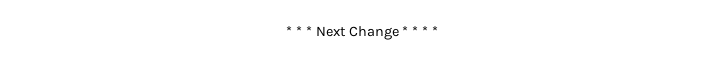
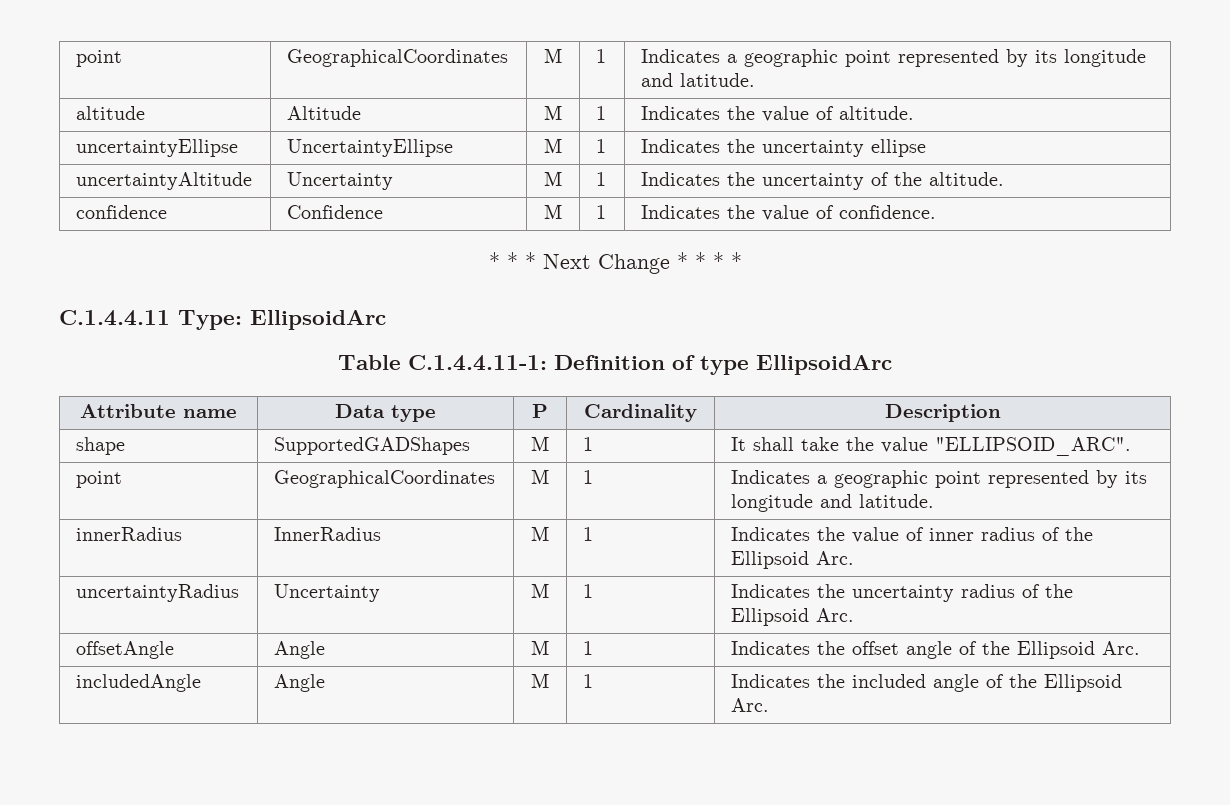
(285, 31) none -> [76,50,123,67] [287,49,509,67] [544,48,562,63] [596,49,607,63] [641,49,1147,67] [641,73,756,87] [76,106,146,120] [287,106,362,120] [544,105,562,120] [596,106,607,120] [641,106,915,122] [76,139,239,157] [287,139,454,157] [544,138,562,153] [596,139,607,153] [641,139,927,157] [76,172,253,190] [287,172,394,190] [544,171,562,186] [596,172,607,186] [641,172,1005,190] [76,205,168,219] [287,205,384,219] [544,204,562,219] [596,205,607,219] [641,205,937,221] point | GeographicalCoordinates | M | 1 | Indicates a geographic point represented by its longitude and latitude. // altitude | Altitude | M | 1 | Indicates the value of altitude. // uncertaintyEllipse | UncertaintyEllipse | M | 1 | Indicates the uncertainty ellipse // uncertaintyAltitude | Uncertainty | M | 1 | Indicates the uncertainty of the altitude. // confidence | Confidence | M | 1 | Indicates the value of confidence. //
(439, 31) none -> [59,310,386,330] [338,355,892,375] [80,404,237,418] [335,404,436,422] [532,404,548,418] [584,404,697,422] [884,404,1001,422] [76,437,126,455] [274,437,471,455] [531,436,549,451] [583,437,594,451] [731,437,1132,456] [76,471,123,488] [274,470,496,488] [531,469,549,484] [583,470,594,484] [731,470,1148,488] [731,494,935,512] [76,527,183,541] [274,527,382,541] [531,526,549,541] [583,527,594,541] [731,527,1094,543] [731,551,855,569] [76,584,240,602] [274,584,381,602] [531,583,549,598] [583,584,594,598] [731,584,1074,602] [731,608,855,626] [76,641,175,659] [274,641,326,659] [531,640,549,655] [583,641,594,655] [731,641,1141,659] [76,674,202,692] [274,674,326,692] [531,673,549,688] [583,674,594,688] [731,674,1123,692] [731,698,770,712] // C.1.4.4.11 Type: EllipsoidArc // Table C.1.4.4.11-1: Definition of type EllipsoidArc // Attribute name | Data type | P | Cardinality | Description // shape | SupportedGADShapes | M | 1 | It shall take the value "ELLIPSOID_ARC". // point | GeographicalCoordinates | M | 1 | Indicates a geographic point represented by its longitude and latitude. // innerRadius | InnerRadius | M | 1 | Indicates the value of inner radius of the Ellipsoid Arc. // uncertaintyRadius | Uncertainty | M | 1 | Indicates the uncertainty radius of the Ellipsoid Arc. // offsetAngle | Angle | M | 1 | Indicates the offset angle of the Ellipsoid Arc. // includedAngle | Angle | M | 1 | Indicates the included angle of the Ellipsoid Arc.

